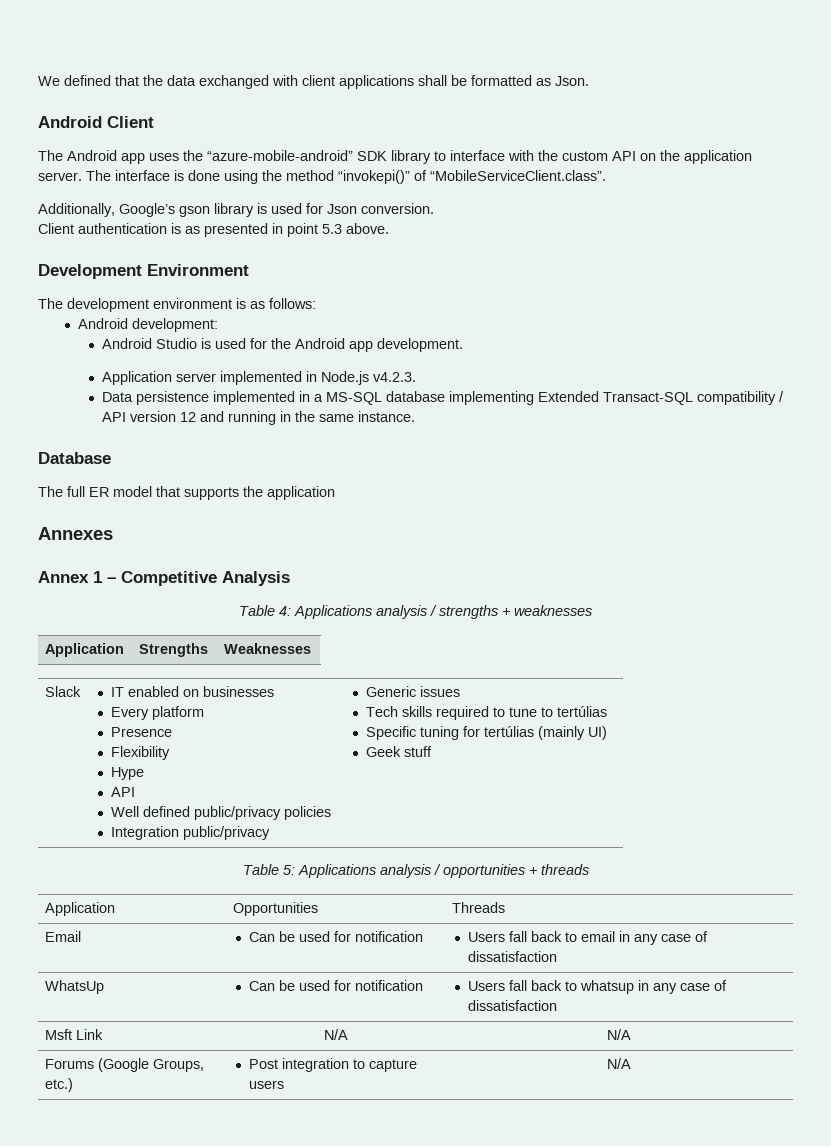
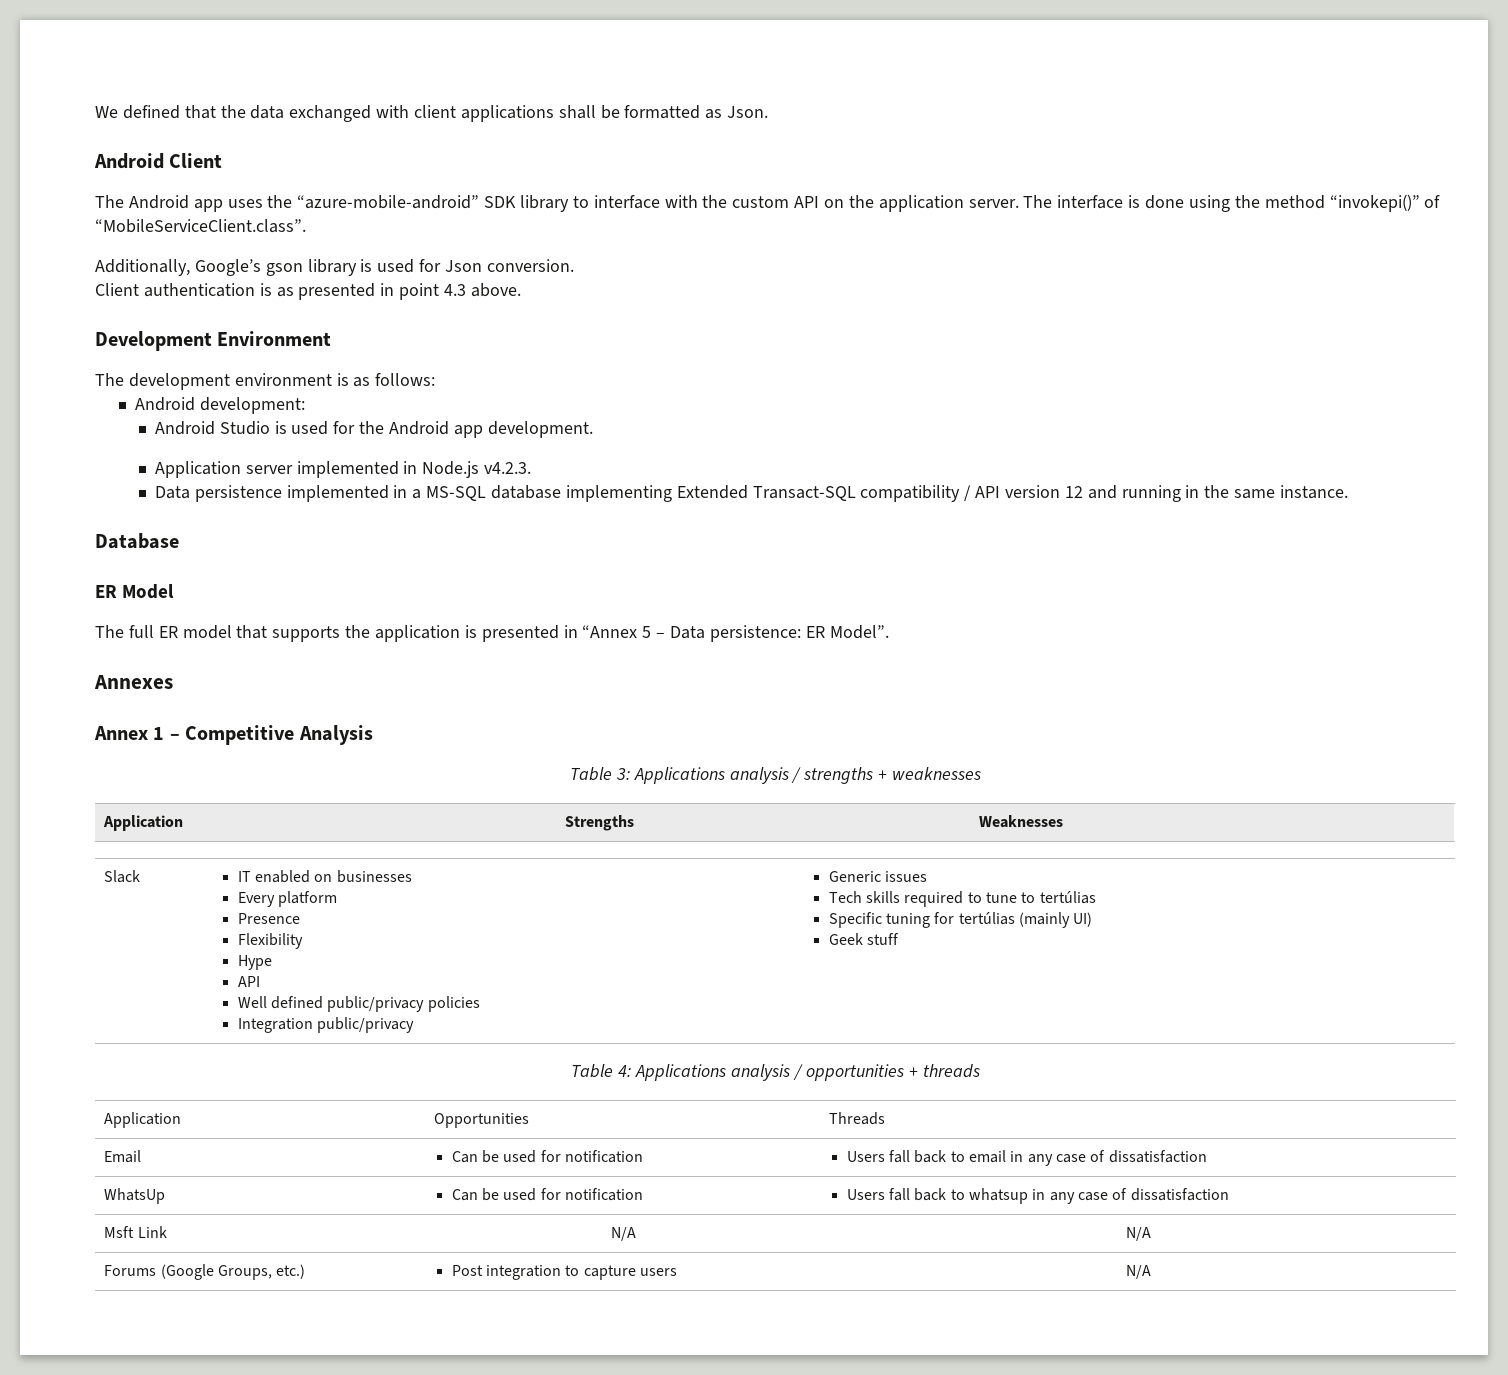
[322,224,342,234] 5.3 -> [444,284,467,296] 4.3
(111, 458) none -> [95,584,175,599] // ER Model
(335, 493) none -> [464,625,889,642] is presented in “Annex 5 – Data persistence: ER Model”.
[279,606,291,616] 4: -> [615,768,630,780] 3:
[282,865,295,875] 5: -> [618,1065,632,1077] 4:

